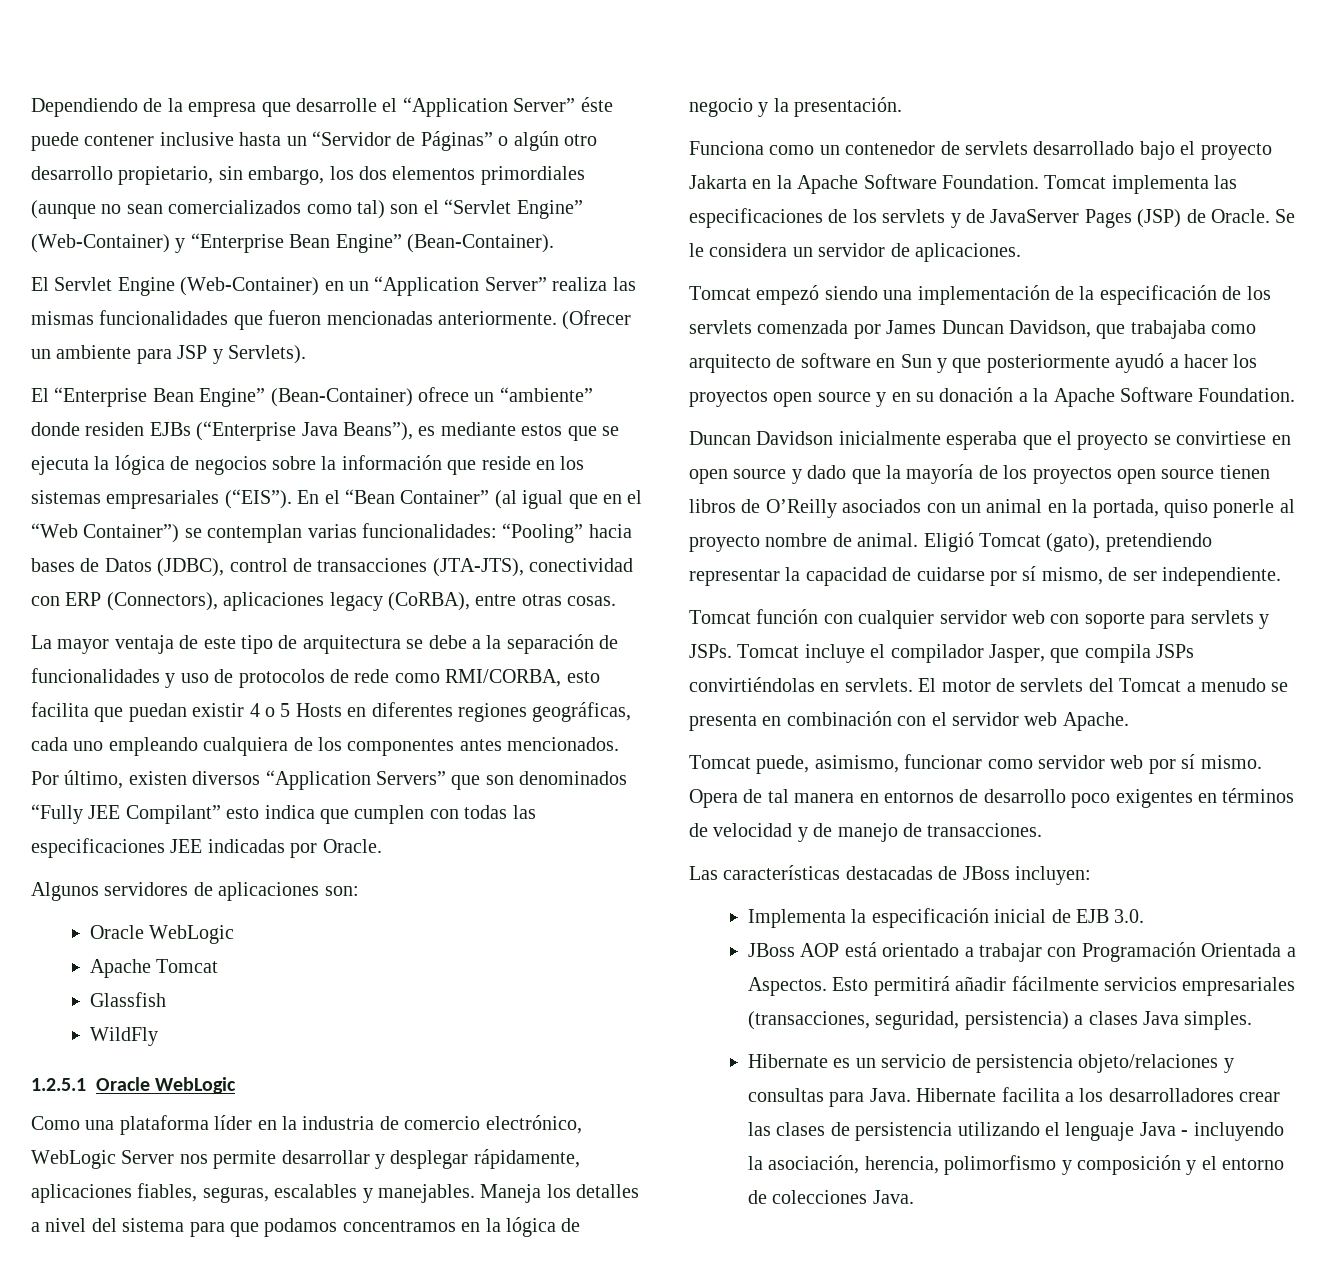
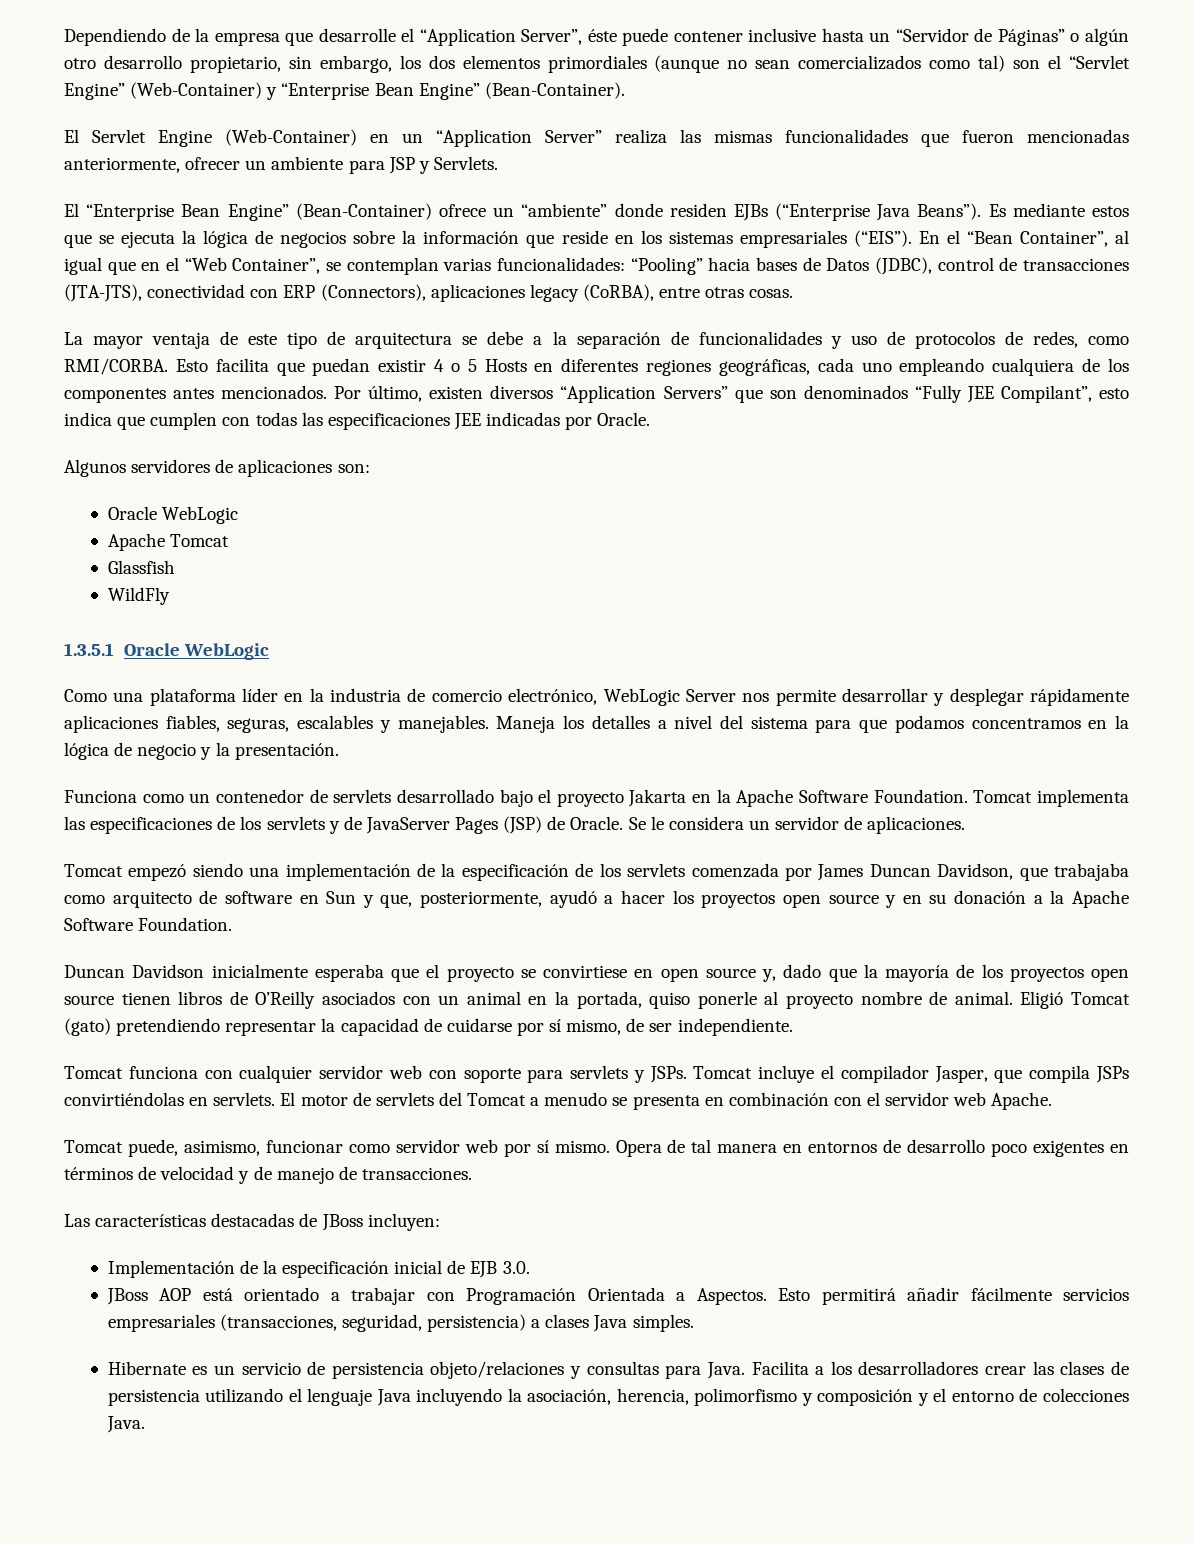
[513,98,576,112] Server” -> [521,29,583,45] Server”,
[438,310,632,330] anteriormente. (Ofrecer -> [64,157,241,173] anteriormente, ofrecer
[228,345,306,364] Servlets). -> [433,156,498,170] Servlets.
[343,422,436,441] Beans”), es -> [917,203,1006,220] Beans”). Es
[400,490,517,509] Container” (al -> [1019,230,1129,247] Container”, al
[83,524,180,543] Container”) -> [232,258,321,274] Container”,
[354,669,600,687] rede como RMI/CORBA, esto -> [1032,331,1129,348] [64,358,208,375] redes, como RMI/CORBA. Esto
[125,805,221,824] Compilant” -> [1000,385,1092,403] Compilant”,
[31,1078,86,1091] 1.2.5.1 -> [64,643,114,656] 1.3.5.1
[473,1149,580,1169] rápidamente, -> [1030,688,1130,706] rápidamente
[952,354,1110,373] que posteriormente -> [380,891,543,908] que, posteriormente,
[791,469,802,484] y -> [762,969,776,982] y,
[1046,533,1101,552] (gato), -> [64,1018,111,1036] (gato)
[756,609,819,624] función -> [128,1066,198,1079] funciona
[747,909,846,928] Implementa -> [107,1260,258,1278] Implementación de
[916,1087,1060,1102] Hibernate facilita -> [751,1361,809,1375] Facilita
[1181,1130,1189,1136] - -> (411, 1397) none

